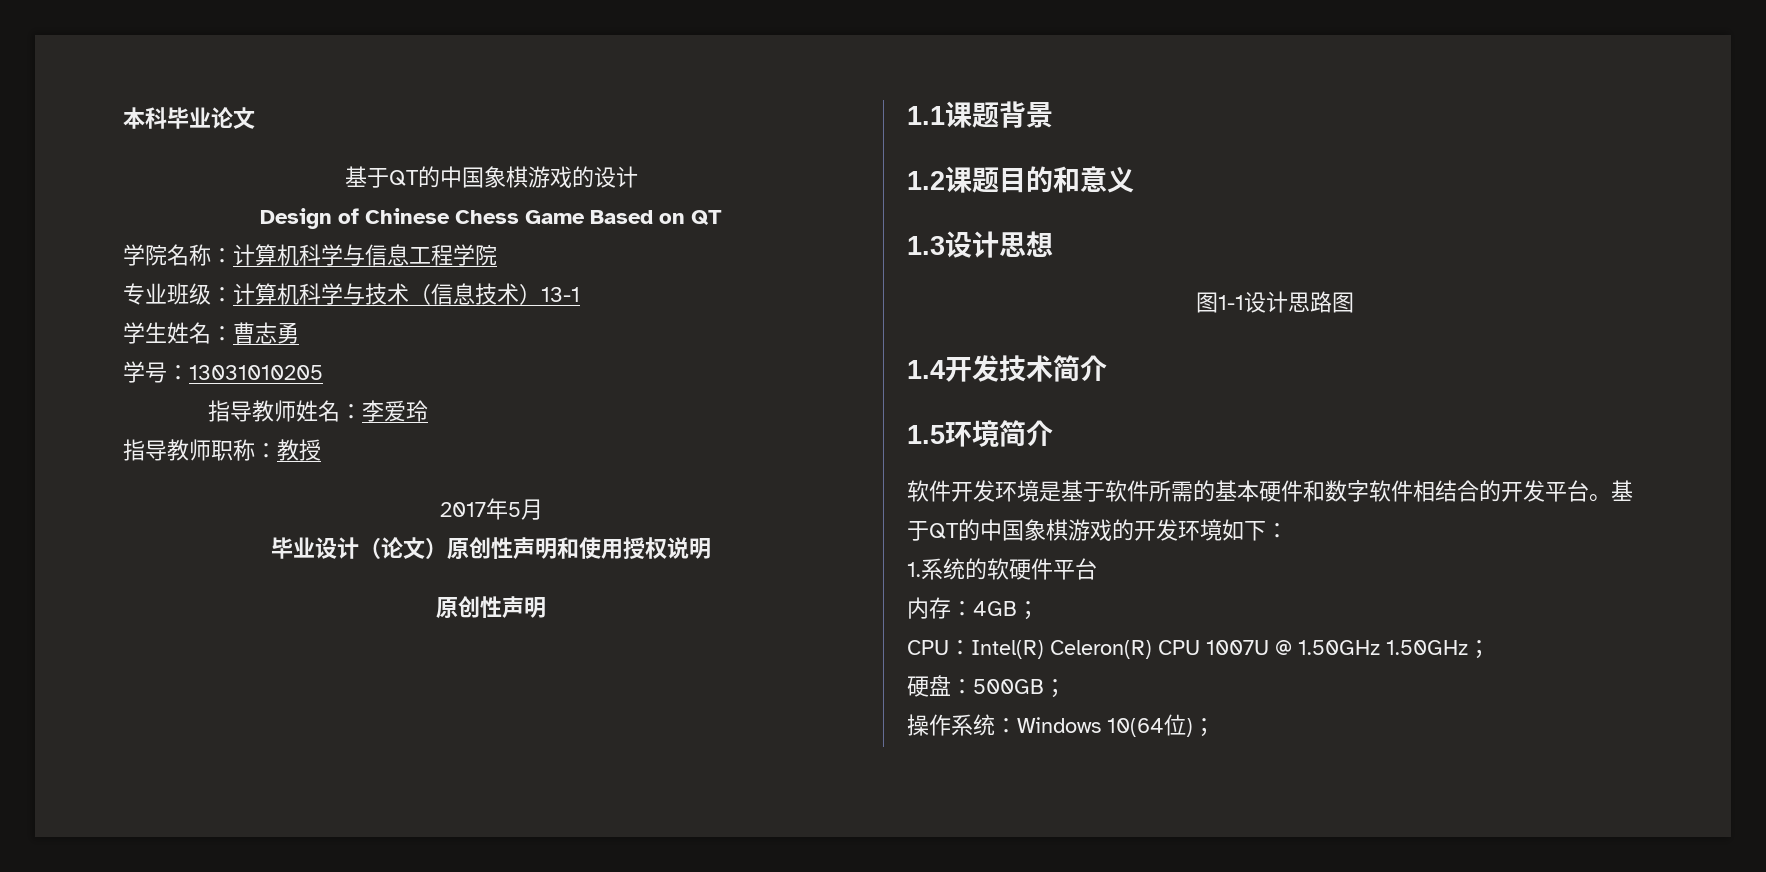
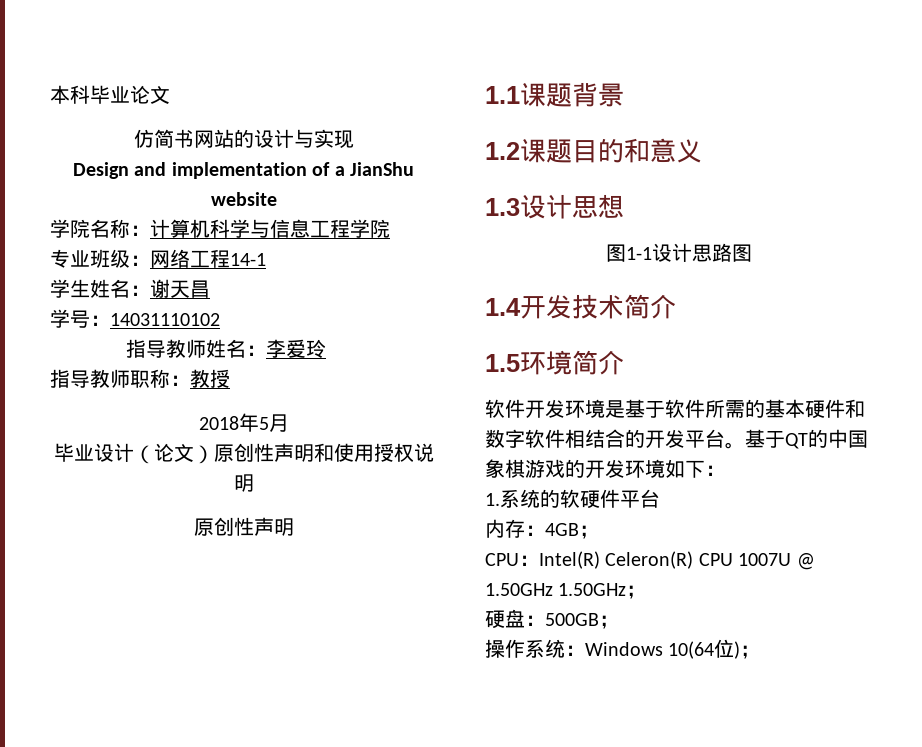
[344,166,572,189] 基于QT的中国象棋游戏 -> [133,129,234,148] 仿简书网站
(638, 177) none -> [293,129,354,149] 与实现
[338,208,722,226] of Chinese Chess Game Based on QT -> [134,162,414,179] [210,192,277,206] and implementation of a JianShu website
[233,283,580,305] 计算机科学与技术（信息技术）13-1 -> [150,249,266,268] 网络工程14-1
[233,322,299,344] 曹志勇 -> [150,279,210,298] 谢天昌
[189,365,323,380] 13031010205 -> [110,313,220,326] 14031110102
[439,502,486,517] 2017 -> [198,416,239,430] 2018

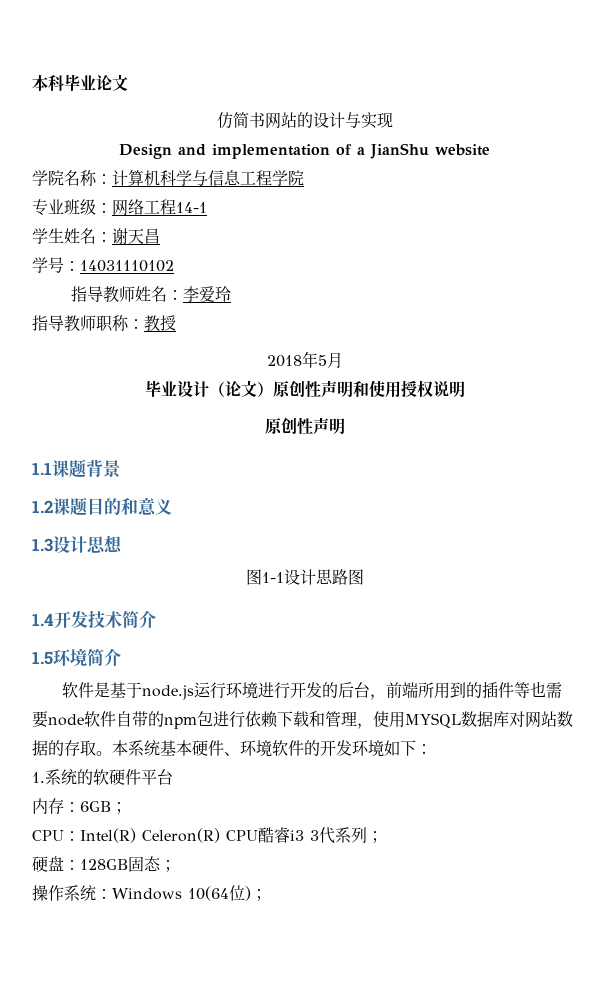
[525,399,865,419] [485,429,868,449] [485,459,565,478] 开发环境是基于软件所需的基本硬件和数字软件相结合的开发平台。基于QT的中国象棋游戏 -> [93,681,562,700] [32,711,573,729] [32,740,304,757] 是基于node.js运行环境进行开发的后台，前端所用到的插件等也需要node软件自带的npm包进行依赖下载和管理，使用MYSQL数据库对网站数据的存取。本系统基本硬件、环境软件
[545,523,579,536] 4GB -> [80,801,111,812] 6GB
[738,553,815,570] [485,583,627,596] 1007U @ 1.50GHz 1.50GHz -> [258,827,367,844] 酷睿i3 3代系列
[545,613,599,626] 500GB -> [80,856,161,872] 128GB固态

